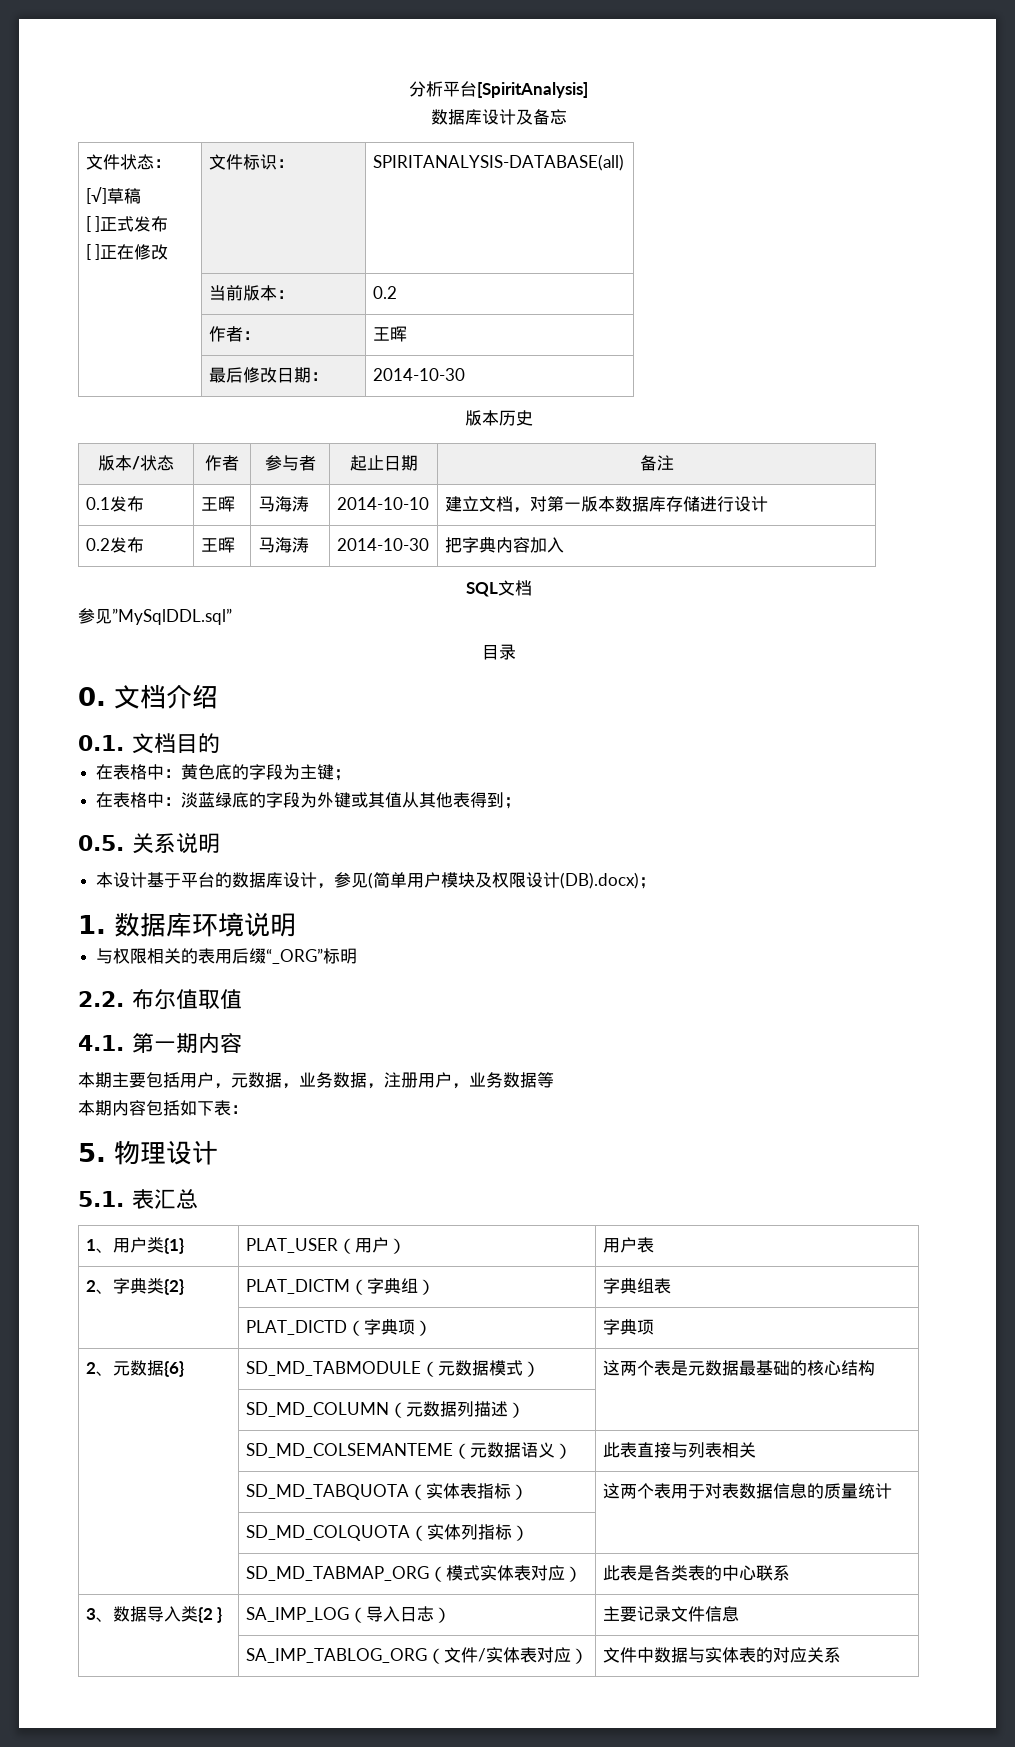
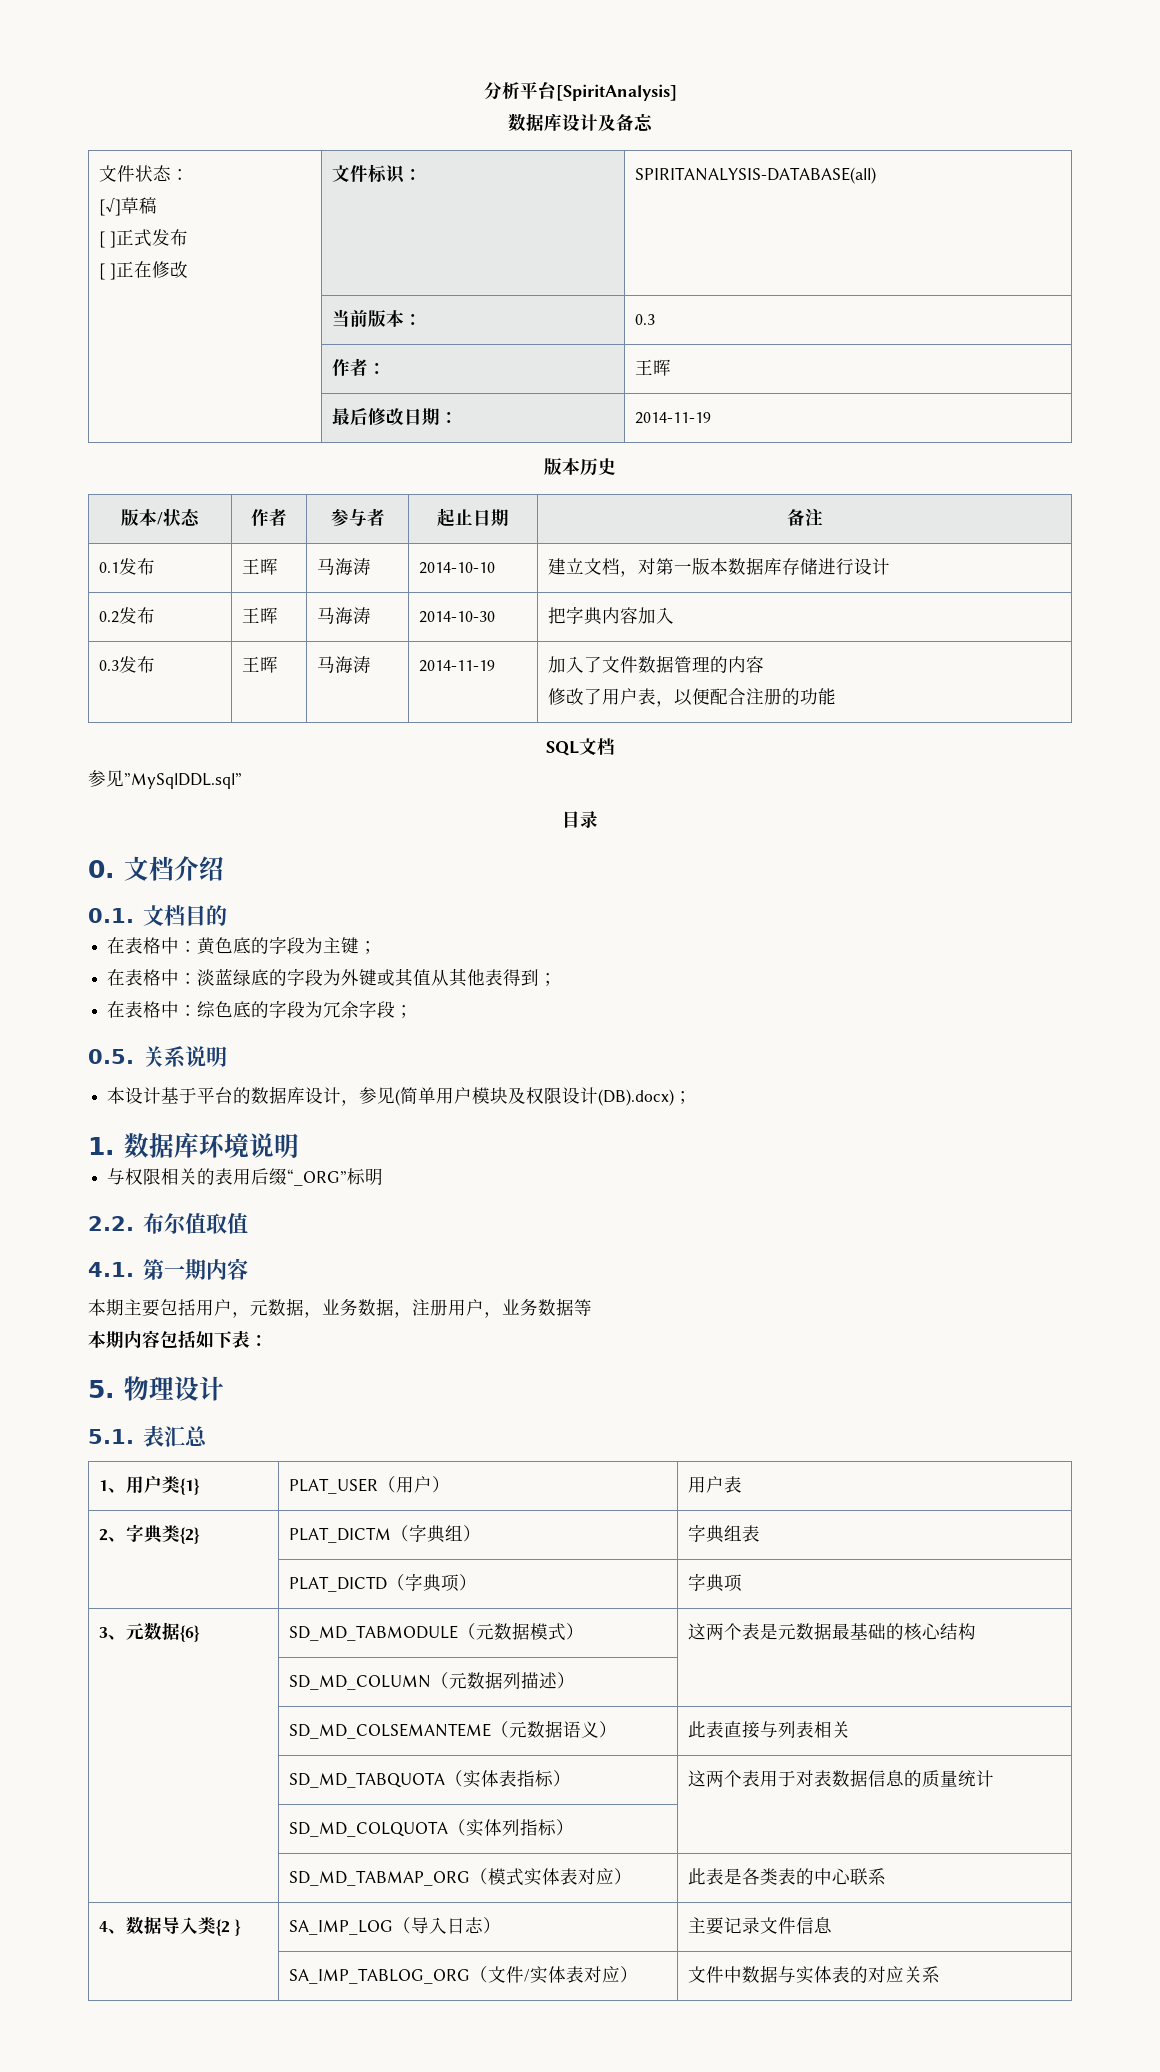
[372,286,397,299] 0.2 -> [635,314,656,325] 0.3
[372,368,465,381] 2014-10-30 -> [635,412,712,424] 2014-11-19
(564, 545) none -> [99,656,156,673] [242,656,279,673] [317,656,372,674] [419,660,496,672] [548,655,765,673] [548,688,837,707] // 0.3发布 | 王晖 | 马海涛 | 2014-11-19 | 加入了文件数据管理的内容 // 修改了用户表，以便配合注册的功能
(522, 803) none -> [107,1000,414,1018] // 在表格中：综色底的字段为冗余字段；
[85,1362,96,1374] 2 -> [99,1627,109,1638] 3
[85,1608,96,1620] 3 -> [99,1921,109,1932] 4

